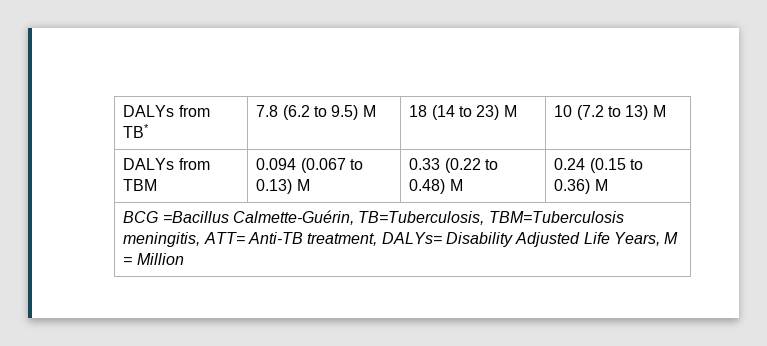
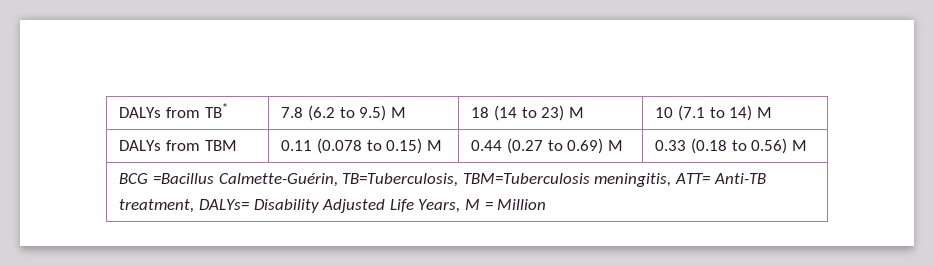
[576,105,649,120] (7.2 to 13) -> [678,105,753,121] (7.1 to 14)
[256,158,364,173] [256,179,310,194] [409,158,499,173] [409,179,463,194] [554,158,644,173] [554,179,591,194] 0.094 (0.067 to 0.13) M | 0.33 (0.22 to 0.48) M | 0.24 (0.15 to 0.36) -> [281,138,442,154] [471,138,623,154] [655,138,788,154] 0.11 (0.078 to 0.15) M | 0.44 (0.27 to 0.69) M | 0.33 (0.18 to 0.56)

